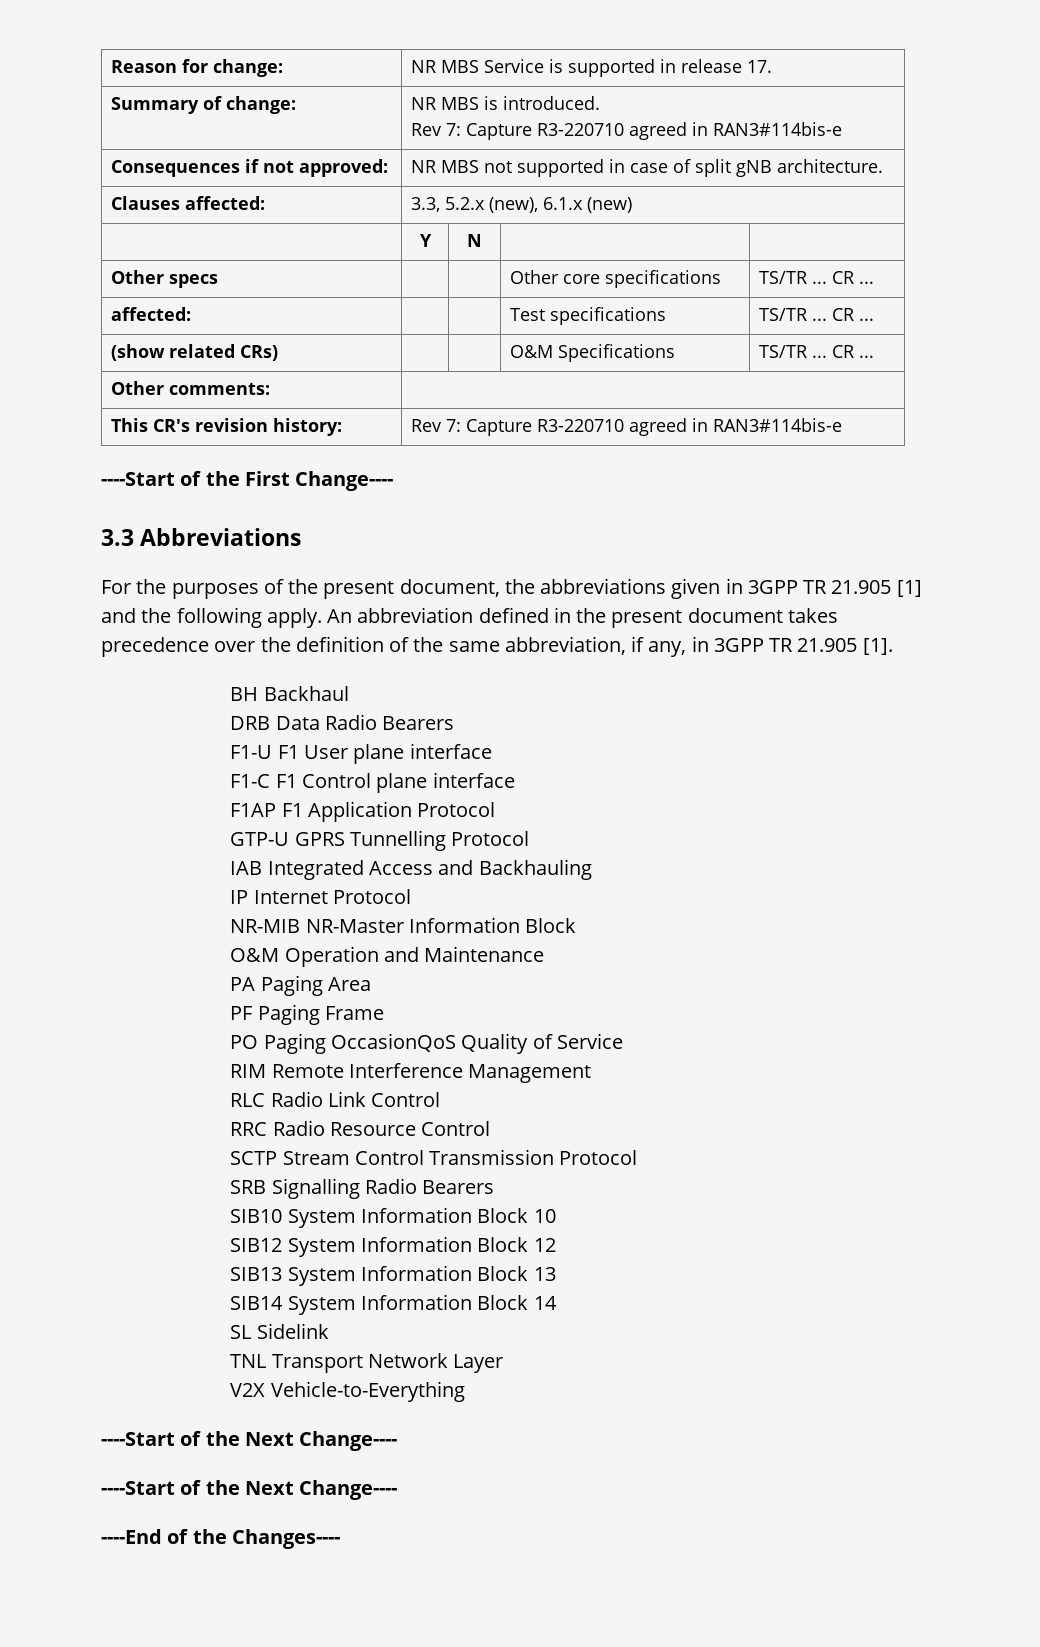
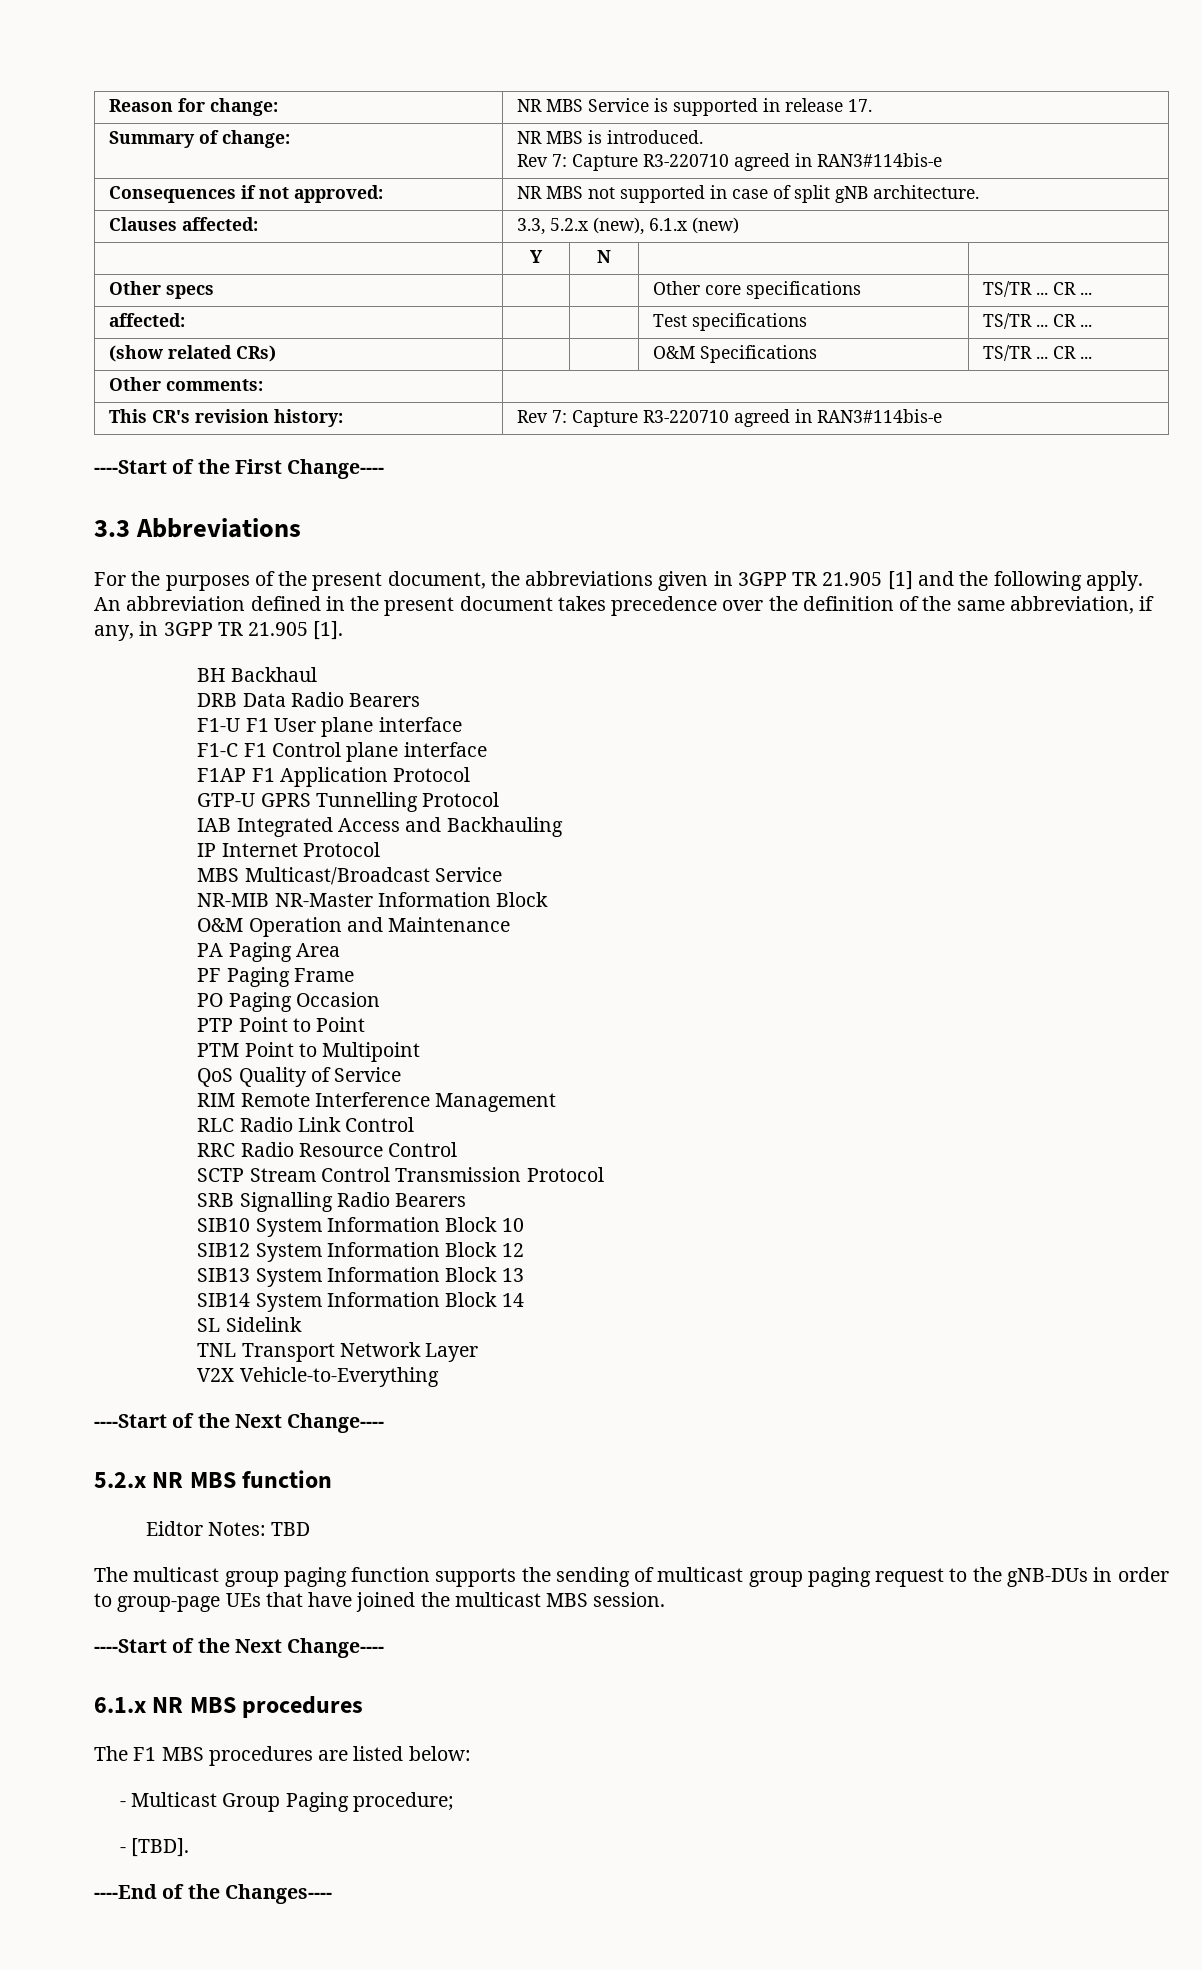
(411, 896) none -> [197,867,502,885] // MBS Multicast/Broadcast Service
[330,1033,456,1052] OccasionQoS -> [295,992,380,1007] [197,1017,366,1032] [197,1042,421,1062] [197,1068,234,1087] Occasion // PTP Point to Point // PTM Point to Multipoint // QoS
[101,1480,398,1500] // ----Start of the Next Change---- -> [94,1470,333,1488] [145,1521,311,1536] [94,1567,1169,1587] [94,1592,666,1612] [94,1638,385,1658] [94,1696,364,1718] [94,1746,471,1766] [119,1792,454,1812] [119,1838,190,1857] // 5.2.x NR MBS function // Eidtor Notes: TBD // The multicast group paging function supports the sending of multicast group paging request to the gNB-DUs in order to group-page UEs that have joined the multicast MBS session. // ----Start of the Next Change---- // 6.1.x NR MBS procedures // The F1 MBS procedures are listed below: // - Multicast Group Paging procedure; // - [TBD].

